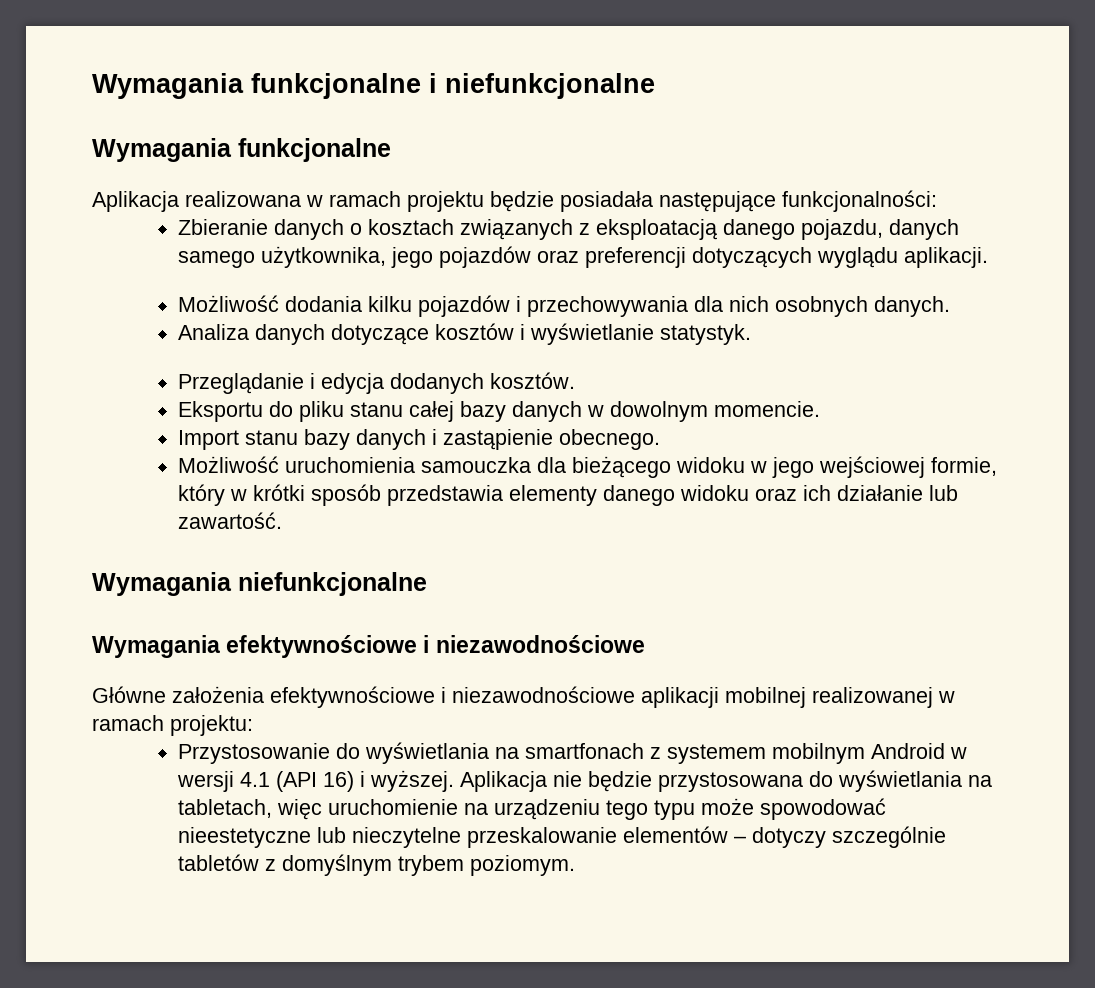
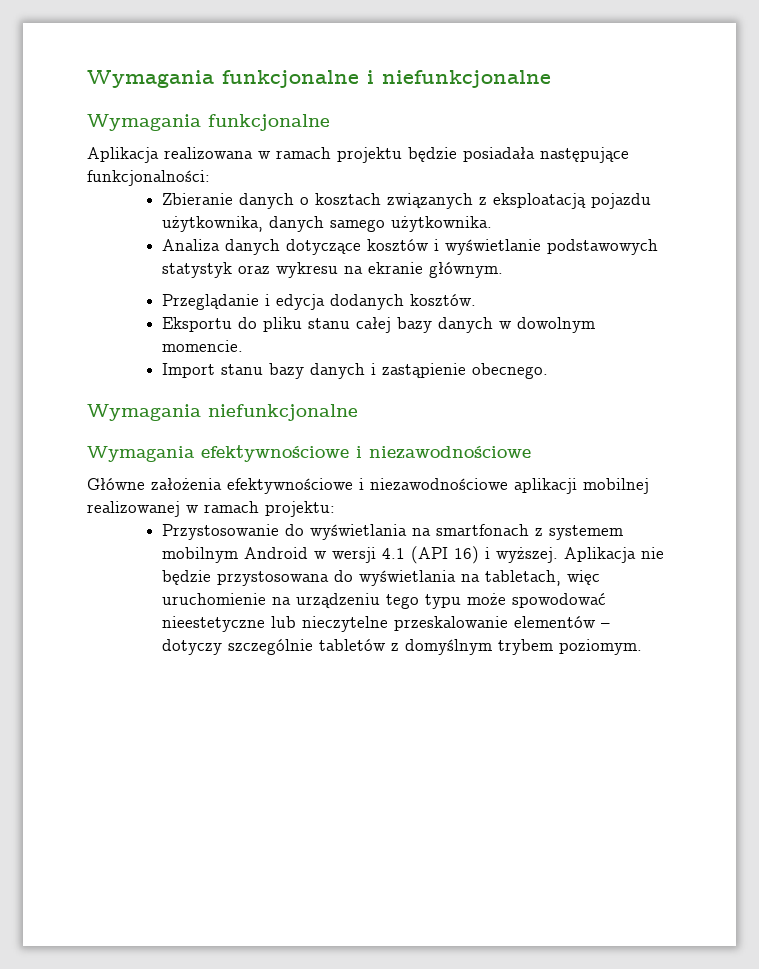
[723,219,960,240] [178,246,989,268] [178,295,951,317] danego pojazdu, danych samego użytkownika, jego pojazdów oraz preferencji dotyczących wyglądu aplikacji. // Możliwość dodania kilku pojazdów i przechowywania dla nich osobnych danych. -> [591,193,652,209] [162,216,493,232] pojazdu użytkownika, danych samego użytkownika.
[660,324,752,345] statystyk. -> [547,239,659,255] [162,262,504,278] podstawowych statystyk oraz wykresu na ekranie głównym.
[178,456,998,478] [178,484,959,506] [178,512,283,529] // Możliwość uruchomienia samouczka dla bieżącego widoku w jego wejściowej formie, który w krótki sposób przedstawia elementy danego widoku oraz ich działanie lub zawartość. -> (549, 371) none

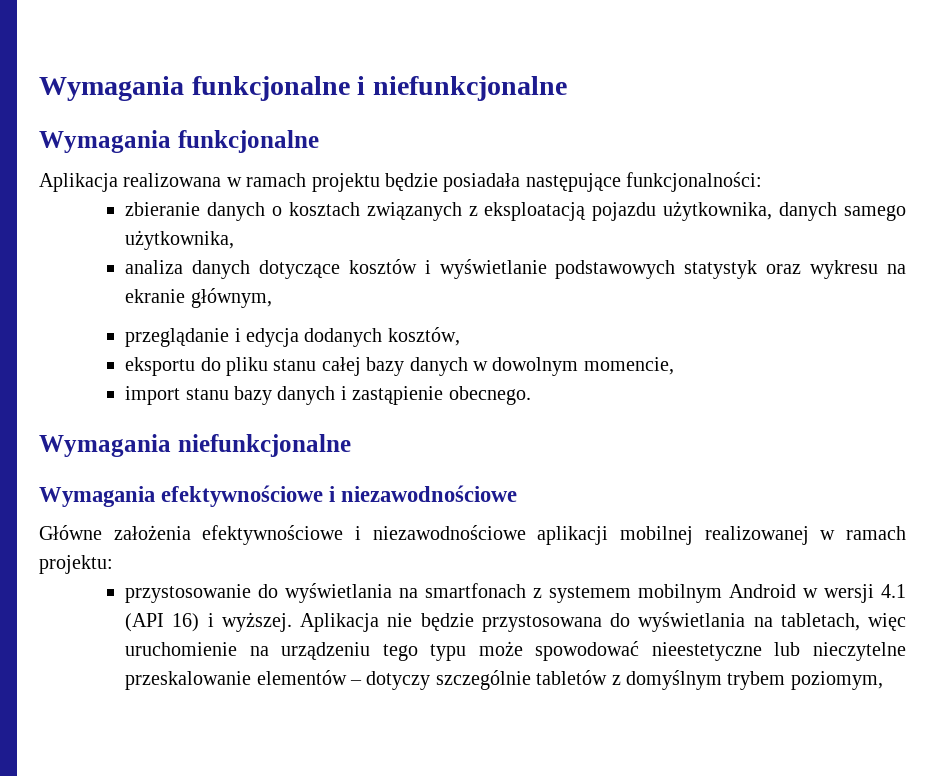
[162,193,234,205] Zbieranie -> [125,202,201,216] zbieranie
[391,216,493,232] [162,239,221,251] użytkownika. // Analiza -> [125,230,235,250] [125,260,184,274] użytkownika, // analiza
[429,262,504,278] [162,294,260,310] głównym. // Przeglądanie -> [190,288,272,308] [125,328,230,347] głównym, // przeglądanie
[410,294,477,306] [162,317,233,332] kosztów. // Eksportu -> [387,327,460,346] [125,357,196,376] kosztów, // eksportu
[162,340,244,352] [162,363,216,378] momencie. // Import -> [583,357,674,375] [125,386,181,405] momencie, // import
[162,524,280,540] Przystosowanie -> [125,584,252,603] przystosowanie
[559,639,643,655] poziomym. -> [790,671,883,690] poziomym,

